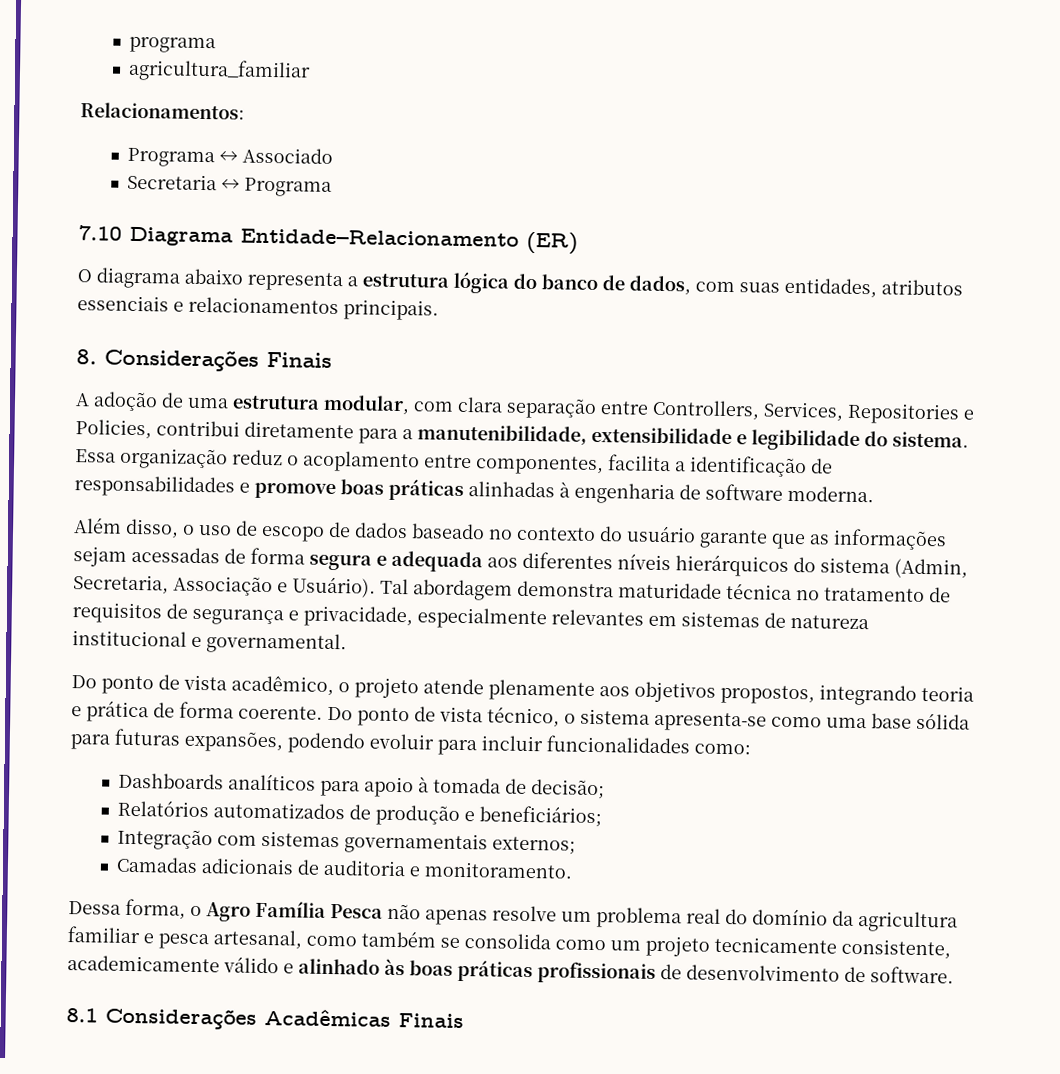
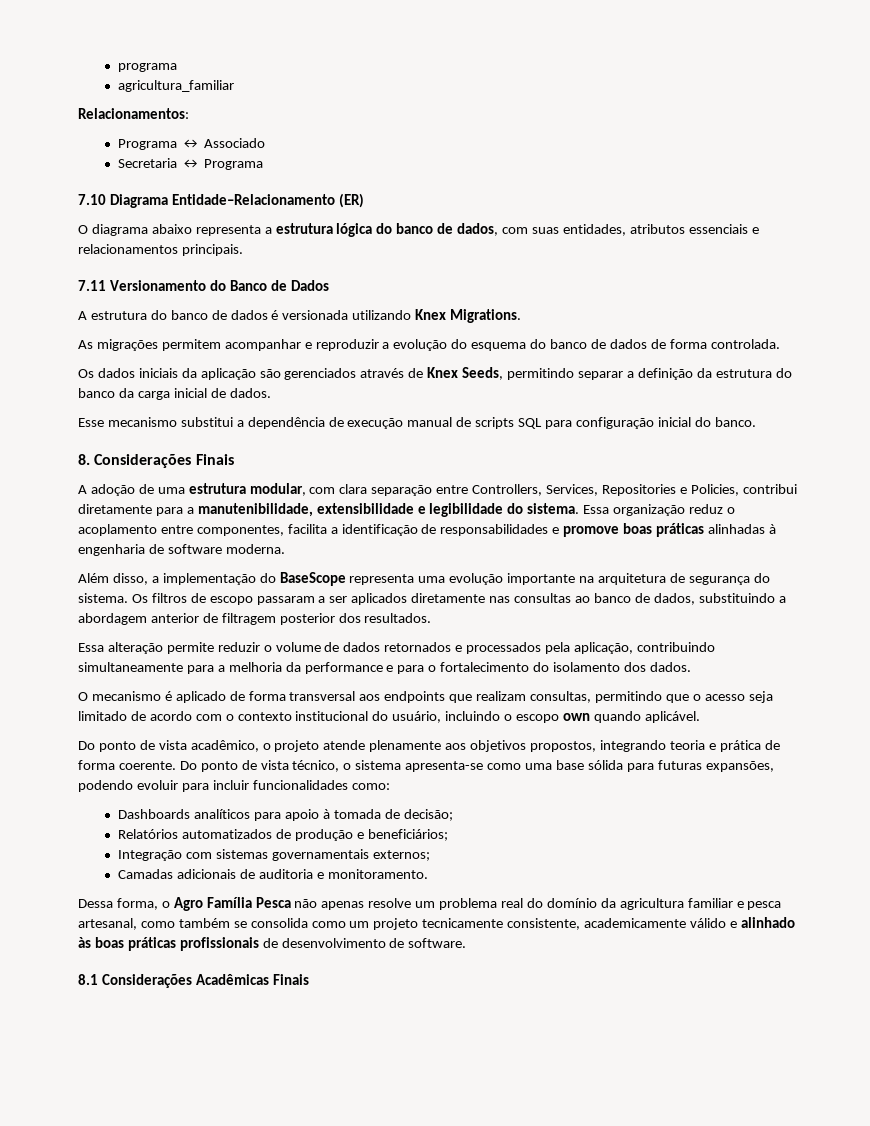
(439, 310) none -> [78,280,330,291] [78,309,522,323] [78,339,780,351] [78,367,792,380] [78,388,271,400] [78,417,756,429] // 7.11 Versionamento do Banco de Dados // A estrutura do banco de dados é versionada utilizando Knex Migrations. // As migrações permitem acompanhar e reproduzir a evolução do esquema do banco de dados de forma controlada. // Os dados iniciais da aplicação são gerenciados através de Knex Seeds, permitindo separar a definição da estrutura do banco da carga inicial de dados. // Esse mecanismo substitui a dependência de execução manual de scripts SQL para configuração inicial do banco.
[182,520,947,551] [73,546,968,579] [73,574,951,603] [72,602,869,630] [72,630,347,655] o uso de escopo de dados baseado no contexto do usuário garante que as informações sejam acessadas de forma segura e adequada aos diferentes níveis hierárquicos do sistema (Admin, Secretaria, Associação e Usuário). Tal abordagem demonstra maturidade técnica no tratamento de requisitos de segurança e privacidade, especialmente relevantes em sistemas de natureza institucional e governamental. -> [151,572,770,586] [78,593,786,605] [78,613,432,625] [78,642,715,654] [78,662,691,674] [78,691,773,703] [78,711,700,723] a implementação do BaseScope representa uma evolução importante na arquitetura de segurança do sistema. Os filtros de escopo passaram a ser aplicados diretamente nas consultas ao banco de dados, substituindo a abordagem anterior de filtragem posterior dos resultados. // Essa alteração permite reduzir o volume de dados retornados e processados pela aplicação, contribuindo simultaneamente para a melhoria da performance e para o fortalecimento do isolamento dos dados. // O mecanismo é aplicado de forma transversal aos endpoints que realizam consultas, permitindo que o acesso seja limitado de acordo com o contexto institucional do usuário, incluindo o escopo own quando aplicável.

